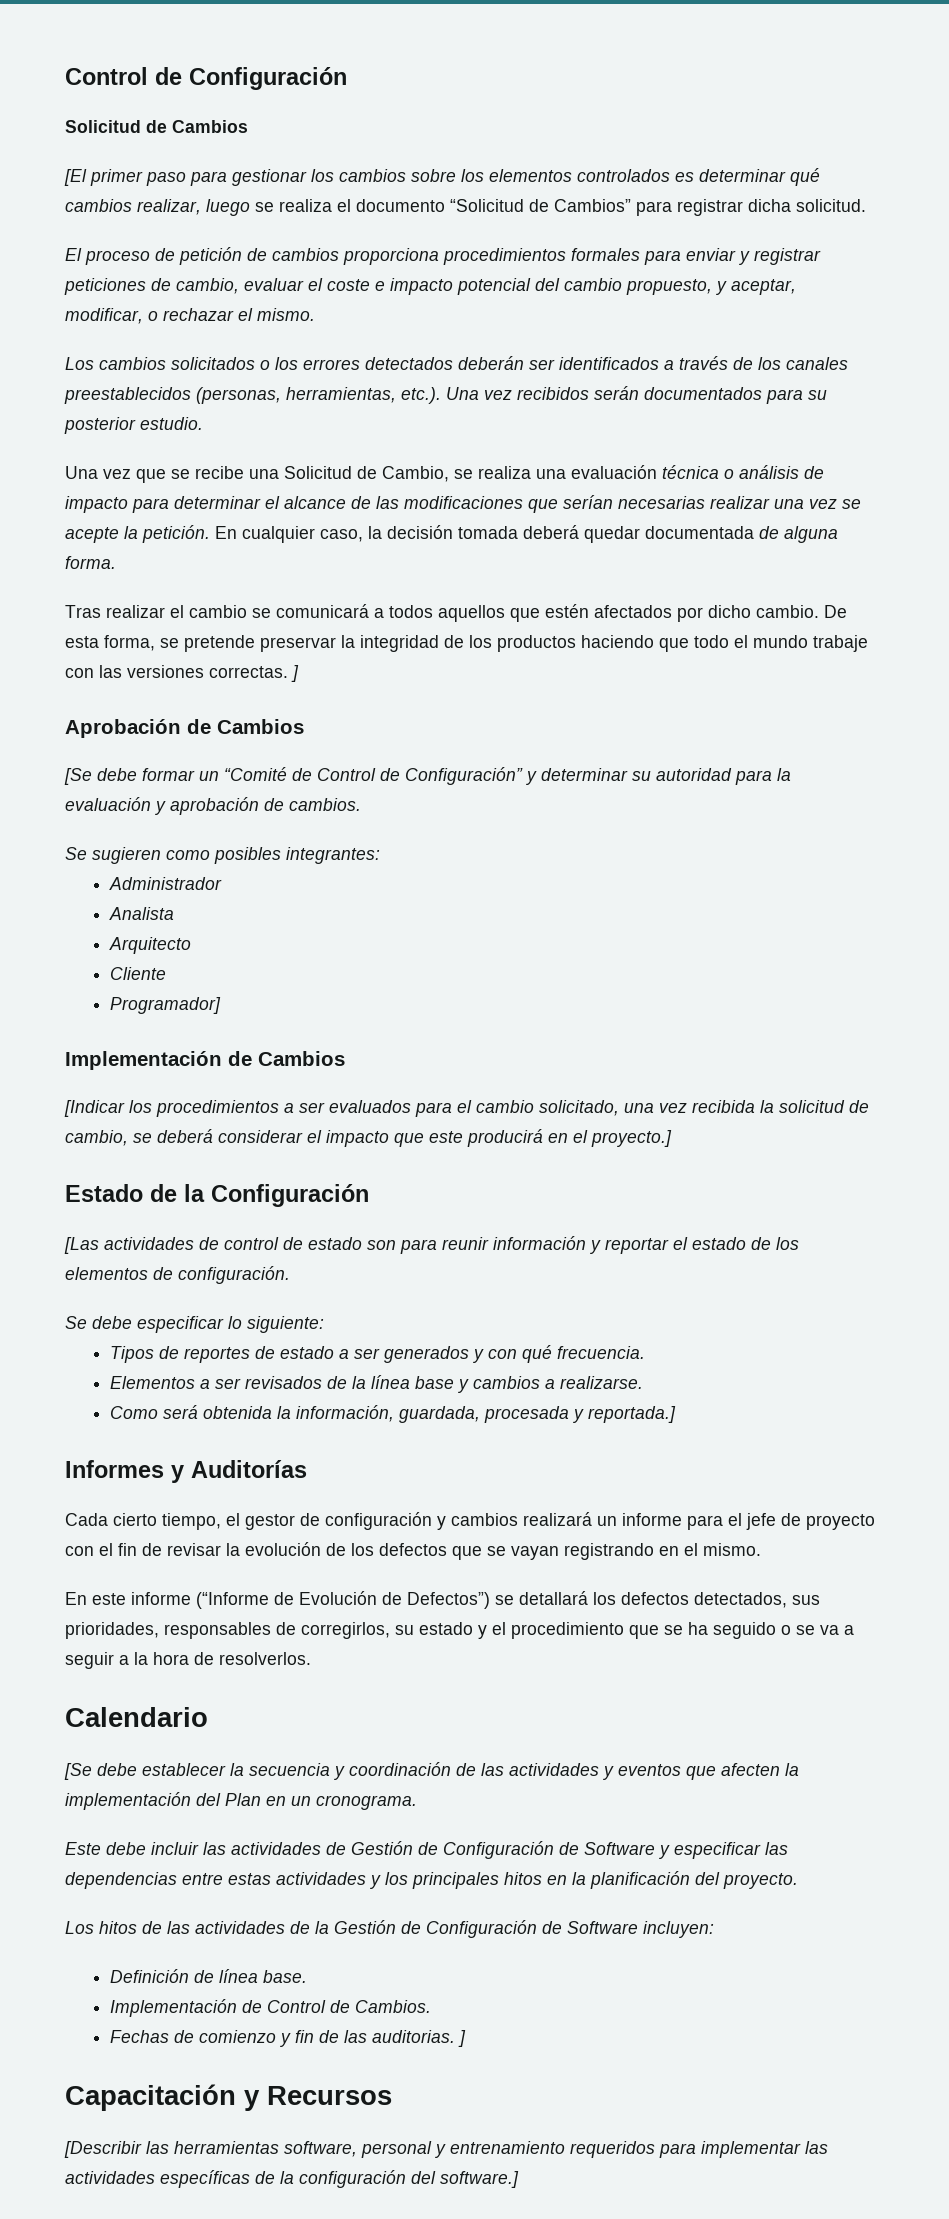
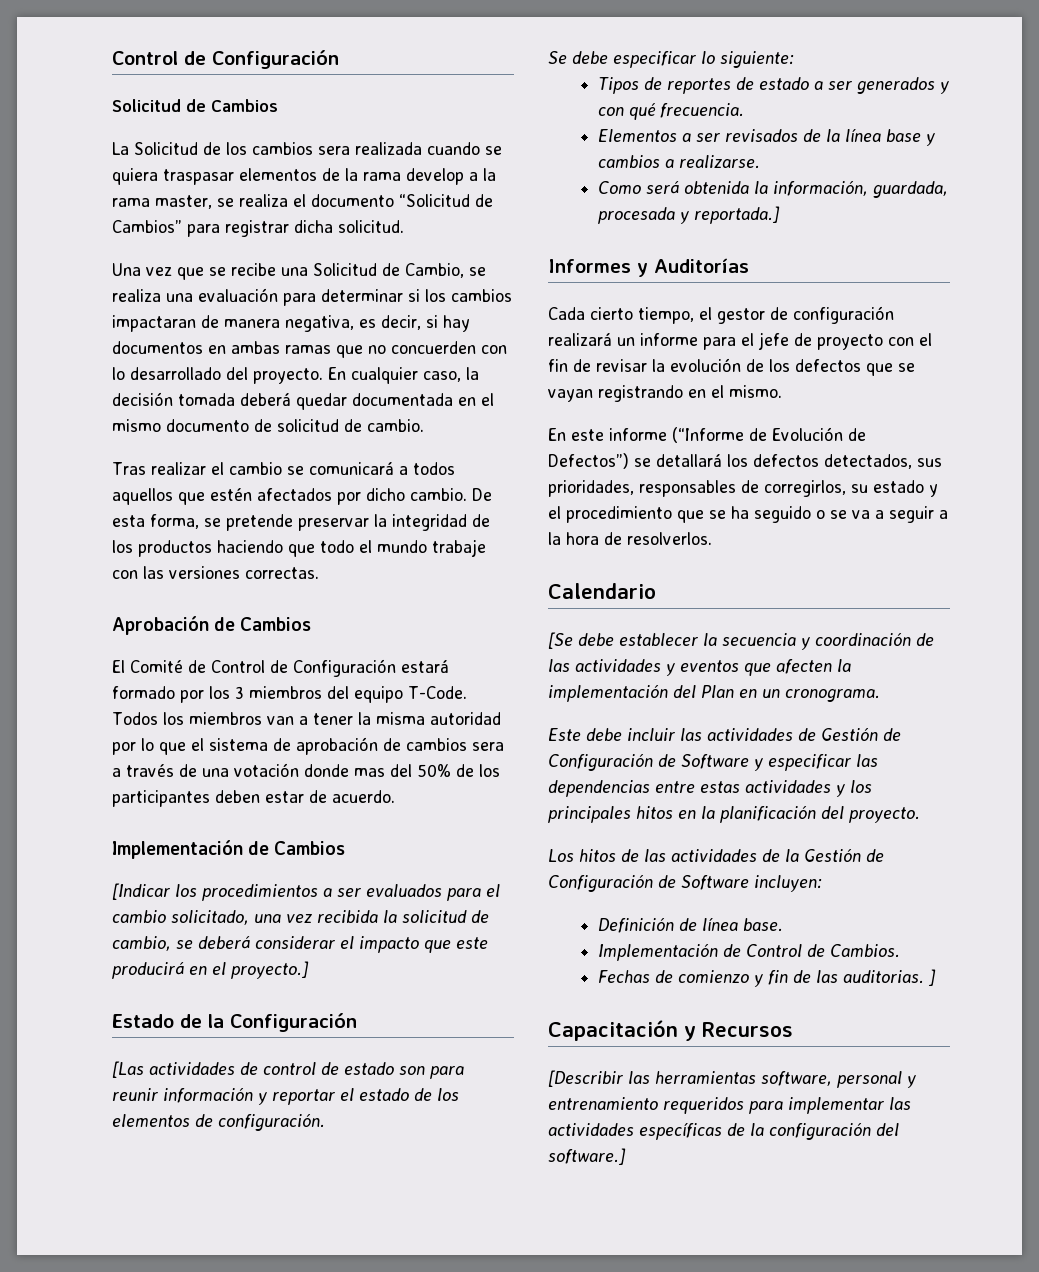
[64,168,820,186] [65,199,250,216] [El primer paso para gestionar los cambios sobre los elementos controlados es determinar qué cambios realizar, luego -> [112,142,502,155] [112,168,496,185] [112,195,212,209] La Solicitud de los cambios sera realizada cuando se quiera traspasar elementos de la rama develop a la rama master,
[65,247,821,265] [64,278,796,295] [65,308,315,324] [65,356,848,370] [64,386,827,404] [64,417,203,434] // El proceso de petición de cambios proporciona procedimientos formales para enviar y registrar peticiones de cambio, evaluar el coste e impacto potencial del cambio propuesto, y aceptar, modificar, o rechazar el mismo. // Los cambios solicitados o los errores detectados deberán ser identificados a través de los canales preestablecidos (personas, herramientas, etc.). Una vez recibidos serán documentados para su posterior estudio. -> (404, 226) none
[662,465,824,479] [65,495,861,513] [65,525,210,543] técnica o análisis de impacto para determinar el alcance de las modificaciones que serían necesarias realizar una vez se acepte la petición. -> [283,289,512,306] [112,315,470,332] [112,341,507,358] [112,367,323,384] para determinar si los cambios impactaran de manera negativa, es decir, si hay documentos en ambas ramas que no concuerden con lo desarrollado del proyecto.
[759,526,838,543] [65,556,116,569] de alguna forma. -> [458,393,494,406] [112,419,424,432] en el mismo documento de solicitud de cambio.
[291,665,299,682] ] -> (319, 573) none
[64,767,791,785] [65,797,361,815] [65,847,380,864] [108,877,222,890] [108,907,174,920] [108,937,191,954] [109,967,166,980] [109,997,221,1014] [Se debe formar un “Comité de Control de Configuración” y determinar su autoridad para la evaluación y aprobación de cambios. // Se sugieren como posibles integrantes: // Administrador // Analista // Arquitecto // Cliente // Programador] -> [112,659,449,677] [112,686,467,703] [112,712,501,725] [112,737,504,755] [112,763,500,777] [112,790,395,807] El Comité de Control de Configuración estará formado por los 3 miembros del equipo T-Code. Todos los miembros van a tener la misma autoridad por lo que el sistema de aprobación de cambios sera a través de una votación donde mas del 50% de los participantes deben estar de acuerdo.
[437,1513,518,1530] y cambios -> (894, 315) none

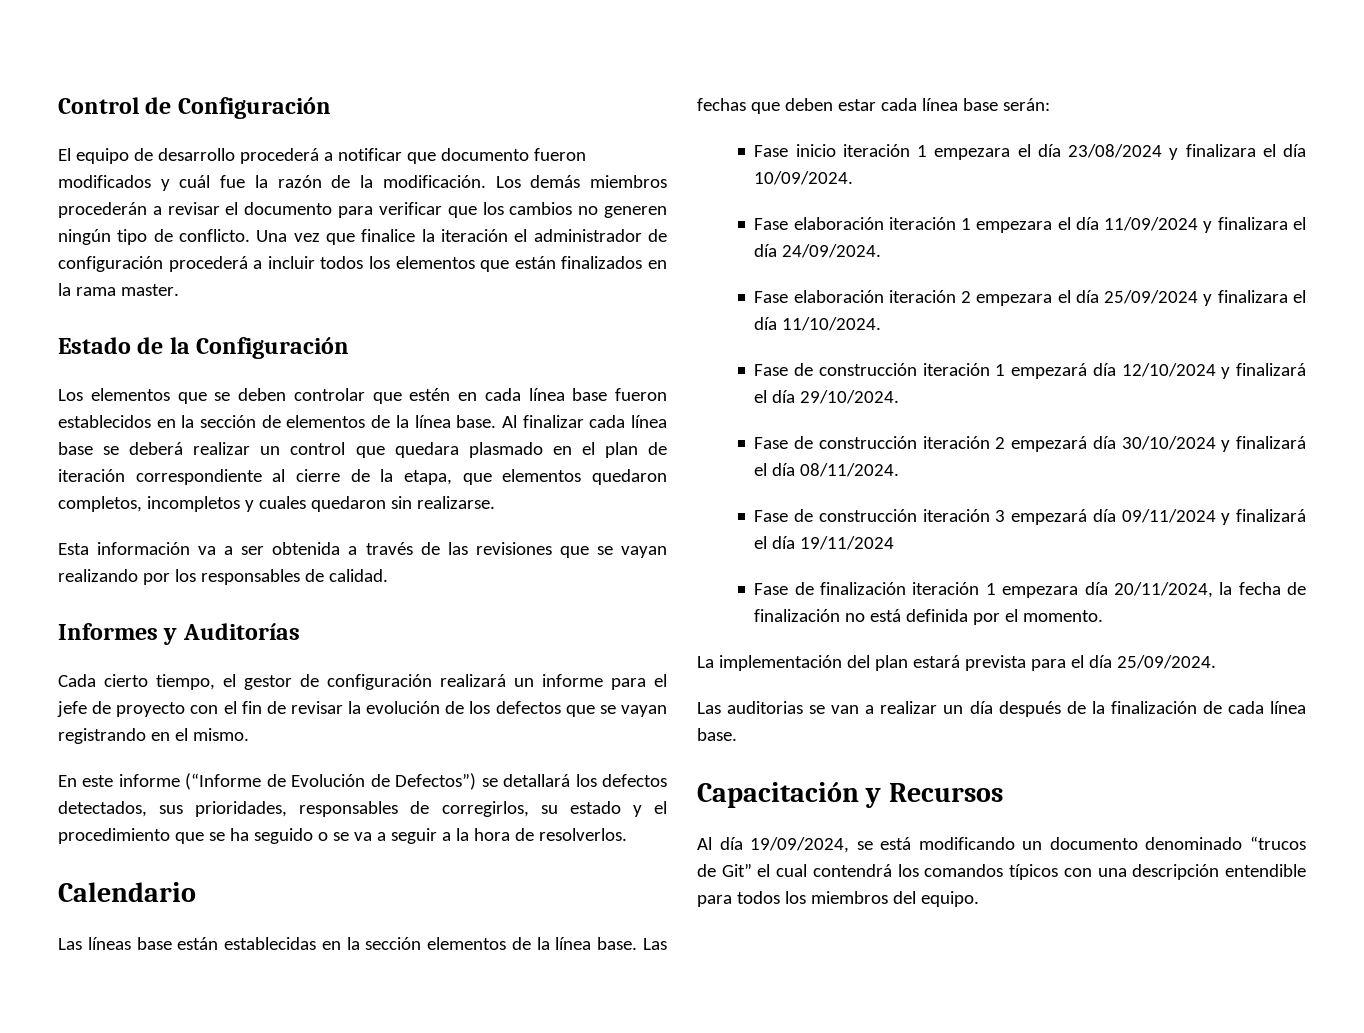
[112,99,278,112] [112,142,502,155] [112,168,496,185] [112,194,493,209] [112,220,404,237] [112,263,486,280] [112,288,512,306] [112,315,470,332] [112,341,507,358] [112,367,479,384] [112,392,494,410] [112,419,424,432] [112,462,455,475] [112,488,492,505] [112,514,490,531] [112,539,486,557] [112,566,319,579] [112,616,312,635] [112,659,449,677] [112,686,467,703] [112,712,501,725] [112,737,504,755] [112,763,500,777] [112,790,395,807] [112,840,346,859] [112,883,500,901] [112,910,489,925] [112,936,488,953] [112,961,309,979] [112,1013,357,1032] [112,1061,464,1079] [112,1088,459,1105] [112,1114,325,1131] [548,51,794,68] [597,77,949,94] [597,103,744,120] [597,129,935,146] [597,155,760,169] [597,181,948,198] [597,206,780,224] Solicitud de Cambios // La Solicitud de los cambios sera realizada cuando se quiera traspasar elementos de la rama develop a la rama master, se realiza el documento “Solicitud de Cambios” para registrar dicha solicitud. // Una vez que se recibe una Solicitud de Cambio, se realiza una evaluación para determinar si los cambios impactaran de manera negativa, es decir, si hay documentos en ambas ramas que no concuerden con lo desarrollado del proyecto. En cualquier caso, la decisión tomada deberá quedar documentada en el mismo documento de solicitud de cambio. // Tras realizar el cambio se comunicará a todos aquellos que estén afectados por dicho cambio. De esta forma, se pretende preservar la integridad de los productos haciendo que todo el mundo trabaje con las versiones correctas. // Aprobación de Cambios // El Comité de Control de Configuración estará formado por los 3 miembros del equipo T-Code. Todos los miembros van a tener la misma autoridad por lo que el sistema de aprobación de cambios sera a través de una votación donde mas del 50% de los participantes deben estar de acuerdo. // Implementación de Cambios // [Indicar los procedimientos a ser evaluados para el cambio solicitado, una vez recibida la solicitud de cambio, se deberá considerar el impacto que este producirá en el proyecto.] // Estado de la Configuración // [Las actividades de control de estado son para reunir información y reportar el estado de los elementos de configuración. // Se debe especificar lo siguiente: // Tipos de reportes de estado a ser generados y con qué frecuencia. // Elementos a ser revisados de la línea base y cambios a realizarse. // Como será obtenida la información, guardada, procesada y reportada.] -> [58,148,586,164] [58,175,668,191] [58,202,667,218] [58,229,667,245] [58,256,668,272] [58,283,179,296] [58,337,350,359] [58,388,667,404] [58,415,667,428] [58,442,667,458] [58,469,668,485] [58,496,495,512] [58,542,668,558] [58,569,388,585] El equipo de desarrollo procederá a notificar que documento fueron modificados y cuál fue la razón de la modificación. Los demás miembros procederán a revisar el documento para verificar que los cambios no generen ningún tipo de conflicto. Una vez que finalice la iteración el administrador de configuración procederá a incluir todos los elementos que están finalizados en la rama master. // Estado de la Configuración // Los elementos que se deben controlar que estén en cada línea base fueron establecidos en la sección de elementos de la línea base. Al finalizar cada línea base se deberá realizar un control que quedara plasmado en el plan de iteración correspondiente al cierre de la etapa, que elementos quedaron completos, incompletos y cuales quedaron sin realizarse. // Esta información va a ser obtenida a través de las revisiones que se vayan realizando por los responsables de calidad.
[548,632,934,650] [548,659,851,676] [548,685,880,702] [548,728,901,741] [548,754,878,771] [548,780,872,797] [548,806,920,823] [548,849,884,862] [548,875,822,892] [597,918,783,933] [597,944,900,961] [597,969,936,987] [548,1020,793,1041] [548,1070,916,1088] [548,1097,911,1114] [548,1123,899,1140] [548,1148,626,1165] [Se debe establecer la secuencia y coordinación de las actividades y eventos que afecten la implementación del Plan en un cronograma. // Este debe incluir las actividades de Gestión de Configuración de Software y especificar las dependencias entre estas actividades y los principales hitos en la planificación del proyecto. // Los hitos de las actividades de la Gestión de Configuración de Software incluyen: // Definición de línea base. // Implementación de Control de Cambios. // Fechas de comienzo y fin de las auditorias. ] // Capacitación y Recursos // [Describir las herramientas software, personal y entrenamiento requeridos para implementar las actividades específicas de la configuración del software.] -> [58,937,667,950] [697,98,1050,114] [754,144,1306,160] [754,171,854,185] [754,217,1307,233] [754,244,882,258] [754,290,1307,306] [754,317,882,331] [754,363,1306,379] [754,390,900,404] [754,436,1306,452] [754,463,900,477] [754,509,1306,525] [754,536,895,550] [754,582,1306,598] [754,609,1104,625] [697,655,1216,671] [697,701,1306,717] [697,728,737,741] [697,782,1003,808] [697,836,1306,853] [697,863,1306,880] [697,891,979,907] Las líneas base están establecidas en la sección elementos de la línea base. Las fechas que deben estar cada línea base serán: // Fase inicio iteración 1 empezara el día 23/08/2024 y finalizara el día 10/09/2024. // Fase elaboración iteración 1 empezara el día 11/09/2024 y finalizara el día 24/09/2024. // Fase elaboración iteración 2 empezara el día 25/09/2024 y finalizara el día 11/10/2024. // Fase de construcción iteración 1 empezará día 12/10/2024 y finalizará el día 29/10/2024. // Fase de construcción iteración 2 empezará día 30/10/2024 y finalizará el día 08/11/2024. // Fase de construcción iteración 3 empezará día 09/11/2024 y finalizará el día 19/11/2024 // Fase de finalización iteración 1 empezara día 20/11/2024, la fecha de finalización no está definida por el momento. // La implementación del plan estará prevista para el día 25/09/2024. // Las auditorias se van a realizar un día después de la finalización de cada línea base. // Capacitación y Recursos // Al día 19/09/2024, se está modificando un documento denominado “trucos de Git” el cual contendrá los comandos típicos con una descripción entendible para todos los miembros del equipo.

